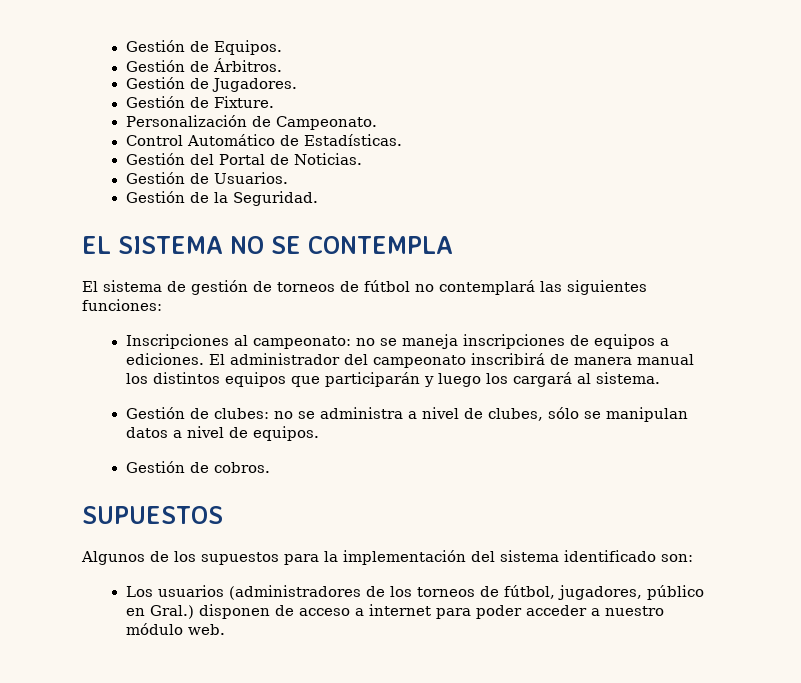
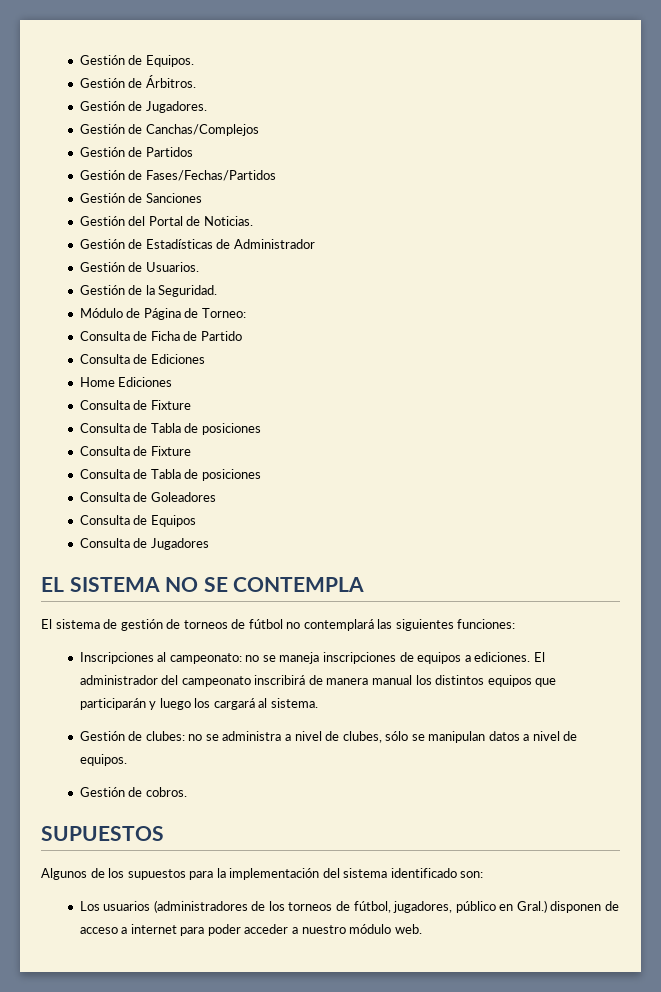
[213,96,274,108] [125,115,377,130] [125,134,402,146] Fixture. // Personalización de Campeonato. // Control Automático de Estadísticas. -> [145,124,259,136] [79,147,193,157] [79,170,276,181] [79,193,202,203] Canchas/Complejos // Gestión de Partidos // Gestión de Fases/Fechas/Partidos // Gestión de Sanciones
(362, 159) none -> [79,239,315,249] // Gestión de Estadísticas de Administrador
(318, 198) none -> [79,308,246,320] [79,331,242,341] [79,354,205,364] [79,377,173,387] [79,400,191,410] [79,423,261,435] [79,446,191,456] [79,469,261,481] [79,492,216,502] [79,515,196,527] [79,538,209,550] // Módulo de Página de Torneo: // Consulta de Ficha de Partido // Consulta de Ediciones // Home Ediciones // Consulta de Fixture // Consulta de Tabla de posiciones // Consulta de Fixture // Consulta de Tabla de posiciones // Consulta de Goleadores // Consulta de Equipos // Consulta de Jugadores

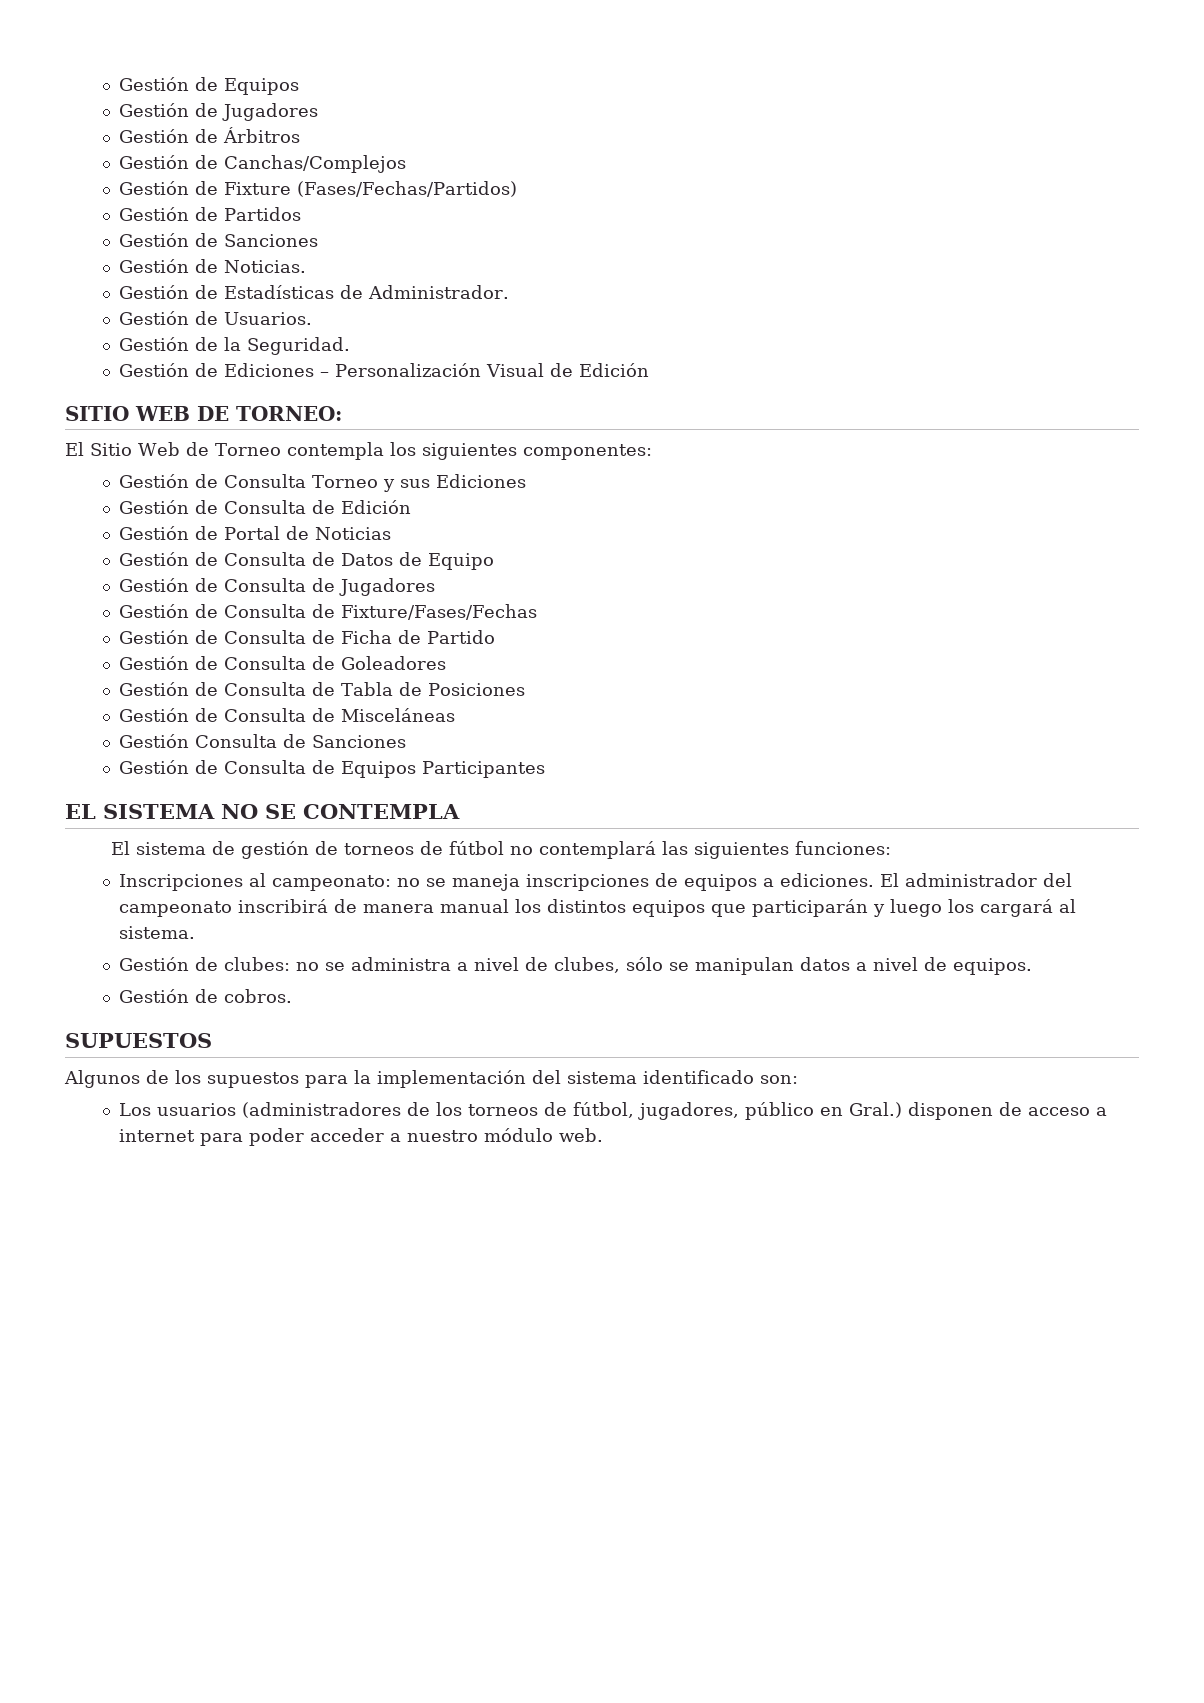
[79,55,194,67] [79,75,196,88] [79,101,207,113] Gestión de Equipos. // Gestión de Árbitros. // Gestión de Jugadores. -> [119,77,300,95] [119,103,319,121] [119,127,301,143] Gestión de Equipos // Gestión de Jugadores // Gestión de Árbitros
[145,147,193,157] [79,170,276,181] Partidos // Gestión de Fases/Fechas/Partidos -> [224,181,518,197] [119,207,302,221] Fixture (Fases/Fechas/Partidos) // Gestión de Partidos
[128,216,183,226] del Portal -> (190, 266) none
[233,239,315,249] Administrador -> [368,285,510,299] Administrador.
[79,308,246,320] Módulo de Página de Torneo: // -> [119,363,650,377] [65,406,342,421] [65,442,652,460] [119,474,527,492] [119,500,412,514] [119,526,392,540] [119,552,495,570] [119,578,436,596] [119,604,538,620] [119,630,219,644] Gestión de Ediciones – Personalización Visual de Edición // SITIO WEB DE TORNEO: // El Sitio Web de Torneo contempla los siguientes componentes: // Gestión de Consulta Torneo y sus Ediciones // Gestión de Consulta de Edición // Gestión de Portal de Noticias // Gestión de Consulta de Datos de Equipo // Gestión de Consulta de Jugadores // Gestión de Consulta de Fixture/Fases/Fechas // Gestión de
[79,354,205,364] [79,377,173,387] [79,400,191,410] [79,423,261,435] [79,446,191,456] [79,469,261,481] [79,492,216,502] Consulta de Ediciones // Home Ediciones // Consulta de Fixture // Consulta de Tabla de posiciones // Consulta de Fixture // Consulta de Tabla de posiciones // Consulta de Goleadores // -> [119,656,447,670] [119,682,526,696] [119,708,456,722] [119,734,407,748] [119,760,219,774] Gestión de Consulta de Goleadores // Gestión de Consulta de Tabla de Posiciones // Gestión de Consulta de Misceláneas // Gestión Consulta de Sanciones // Gestión de
[79,538,209,550] // Consulta de Jugadores -> [422,761,546,778] Participantes

